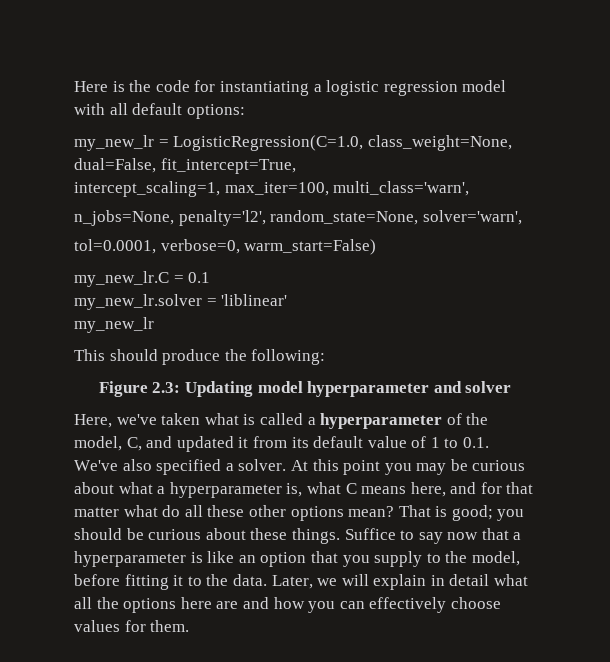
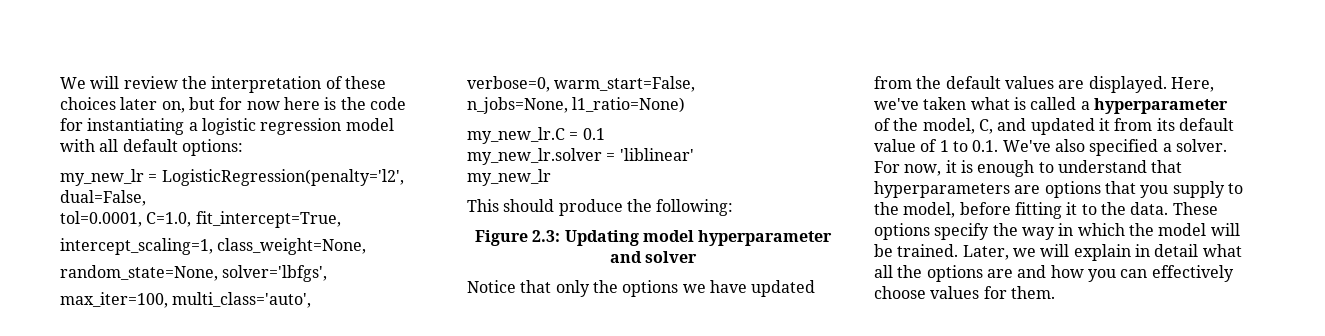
[74,81,108,92] Here -> [60,76,386,93] [60,97,320,113] We will review the interpretation of these choices later on, but for now here
[173,135,512,151] LogisticRegression(C=1.0, class_weight=None, -> [161,169,404,186] LogisticRegression(penalty='l2',
(156, 165) none -> [60,211,192,227] // tol=0.0001, C=1.0,
[224,181,470,196] [74,210,522,226] [74,239,377,255] max_iter=100, multi_class='warn', // n_jobs=None, penalty='l2', random_state=None, solver='warn', // tol=0.0001, verbose=0, warm_start=False) -> [217,238,367,255] [60,265,328,282] [60,292,312,308] [467,76,696,92] [467,97,686,114] class_weight=None, // random_state=None, solver='lbfgs', // max_iter=100, multi_class='auto', // verbose=0, warm_start=False, // n_jobs=None, l1_ratio=None)
(512, 387) none -> [467,280,816,297] [874,76,1167,93] Notice that only the options we have updated from the default values are displayed.
[290,459,526,475] [74,482,534,498] [74,505,525,521] [74,528,522,544] [74,551,307,567] At this point you may be curious about what a hyperparameter is, what C means here, and for that matter what do all these other options mean? That is good; you should be curious about these things. Suffice to say now that a hyperparameter is like an option -> [874,160,1183,177] [874,181,1101,198] For now, it is enough to understand that hyperparameters are options
(267, 580) none -> [1172,202,1218,215] [874,223,1240,240] [874,244,959,257] These options specify the way in which the model will be trained.
[180,597,212,609] here -> (983, 273) none

